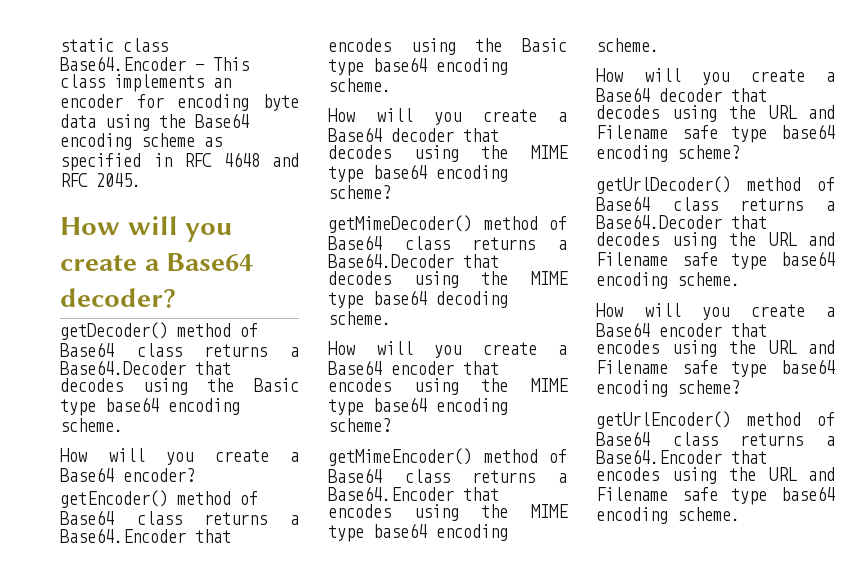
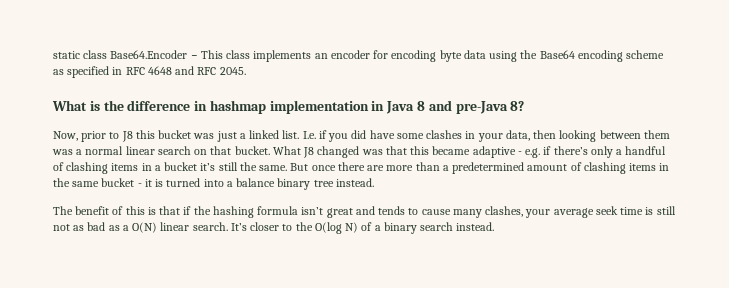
[60,216,234,242] [60,253,254,271] [60,288,176,308] [60,322,258,340] [60,342,299,357] [60,360,231,375] [60,378,299,395] [60,397,240,416] [60,418,123,432] [60,448,299,465] [60,467,195,482] [60,490,258,508] [60,510,299,525] [60,528,231,543] [328,38,567,55] [328,57,508,76] [328,78,391,92] [328,108,567,125] [328,127,499,142] [328,145,568,162] [328,164,508,183] [328,185,391,199] [328,215,567,233] [328,235,567,250] [328,253,499,268] [328,271,568,288] [328,290,508,309] [328,311,391,325] [328,341,567,358] [328,360,499,375] [328,378,568,395] [328,397,508,416] [328,418,391,432] [328,448,567,466] [328,468,567,483] [328,486,499,501] [328,504,568,521] [328,523,508,542] [596,38,659,52] [596,68,835,85] [596,87,767,102] [596,105,835,122] [596,124,835,143] [596,145,740,162] [596,176,835,194] [596,196,835,211] [596,214,767,229] [596,232,835,249] [596,251,835,270] [596,272,740,289] [596,303,835,320] [596,322,767,337] [596,340,835,357] [596,359,835,378] [596,380,740,397] [596,411,835,429] [596,431,835,446] [596,449,767,464] [596,467,835,484] [596,486,835,505] [596,507,740,524] How will you create a Base64 decoder? // getDecoder() method of Base64 class returns a Base64.Decoder that decodes using the Basic type base64 encoding scheme. // How will you create a Base64 encoder? // getEncoder() method of Base64 class returns a Base64.Encoder that encodes using the Basic type base64 encoding scheme. // How will you create a Base64 decoder that decodes using the MIME type base64 encoding scheme? // getMimeDecoder() method of Base64 class returns a Base64.Decoder that decodes using the MIME type base64 decoding scheme. // How will you create a Base64 encoder that encodes using the MIME type base64 encoding scheme? // getMimeEncoder() method of Base64 class returns a Base64.Encoder that encodes using the MIME type base64 encoding scheme. // How will you create a Base64 decoder that decodes using the URL and Filename safe type base64 encoding scheme? // getUrlDecoder() method of Base64 class returns a Base64.Decoder that decodes using the URL and Filename safe type base64 encoding scheme. // How will you create a Base64 encoder that encodes using the URL and Filename safe type base64 encoding scheme? // getUrlEncoder() method of Base64 class returns a Base64.Encoder that encodes using the URL and Filename safe type base64 encoding scheme. -> [52,100,525,114] [53,130,670,142] [52,146,667,158] [53,162,670,174] [53,178,374,190] [53,206,676,218] [53,222,495,234] What is the difference in hashmap implementation in Java 8 and pre-Java 8? // Now, prior to J8 this bucket was just a linked list. I.e. if you did have some clashes in your data, then looking between them was a normal linear search on that bucket. What J8 changed was that this became adaptive - e.g. if there’s only a handful of clashing items in a bucket it’s still the same. But once there are more than a predetermined amount of clashing items in the same bucket - it is turned into a balance binary tree instead. // The benefit of this is that if the hashing formula isn’t great and tends to cause many clashes, your average seek time is still not as bad as a O(N) linear search. It’s closer to the O(log N) of a binary search instead.

